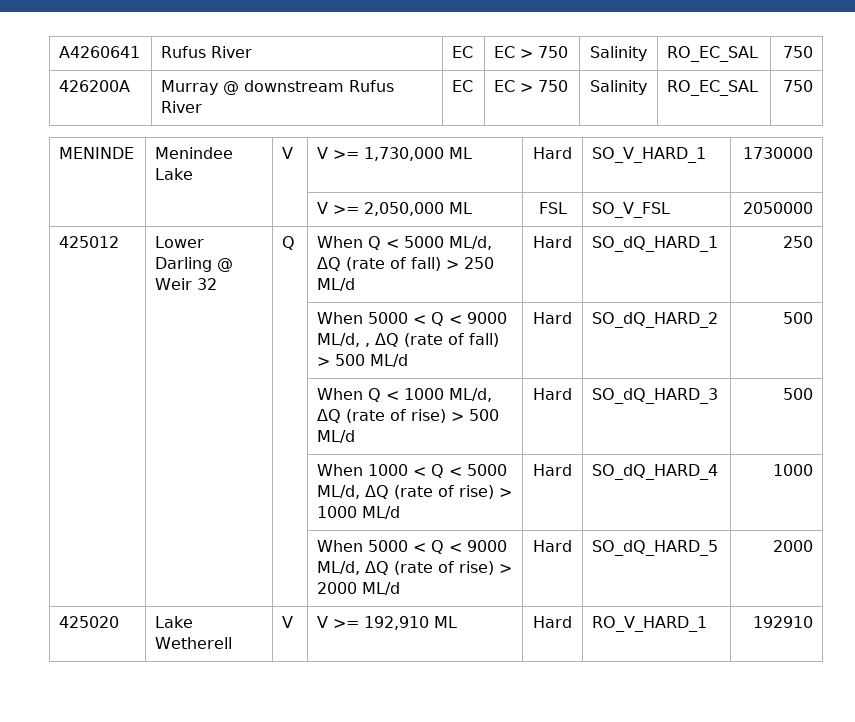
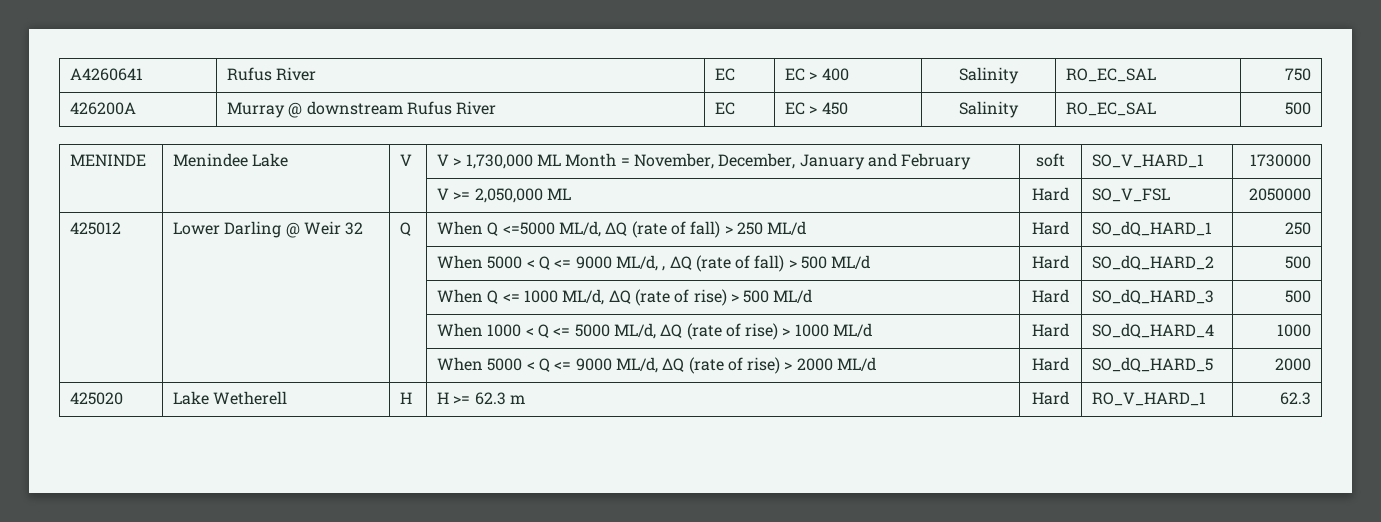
[538,46,569,58] 750 -> [821,68,849,81] 400
[538,80,569,92] [590,80,647,95] [667,80,759,96] [782,80,813,92] 750 | Salinity | RO_EC_SAL | 750 -> [821,102,848,115] [959,101,1019,118] [1065,102,1156,116] [1285,102,1312,115] 450 | Salinity | RO_EC_SAL | 500
[333,150,360,159] >= -> [453,158,462,166] >
[533,147,572,159] | Hard -> [565,153,972,170] [1036,153,1065,167] Month = November, December, January and February | soft
[538,202,567,214] FSL -> [1032,187,1069,201] Hard
[386,236,445,248] < 5000 -> [502,222,555,235] <=5000
[449,315,463,324] < -> [554,260,572,268] <=
[386,391,400,400] < -> [502,294,520,302] <=
[449,467,463,476] < -> [553,328,571,336] <=
[449,543,463,552] < -> [554,362,572,370] <=
[282,616,294,628] [317,616,458,630] V | V >= 192,910 ML -> [399,392,412,404] [436,392,525,405] H | H >= 62.3 m
[752,616,813,628] 192910 -> [1280,392,1312,405] 62.3

